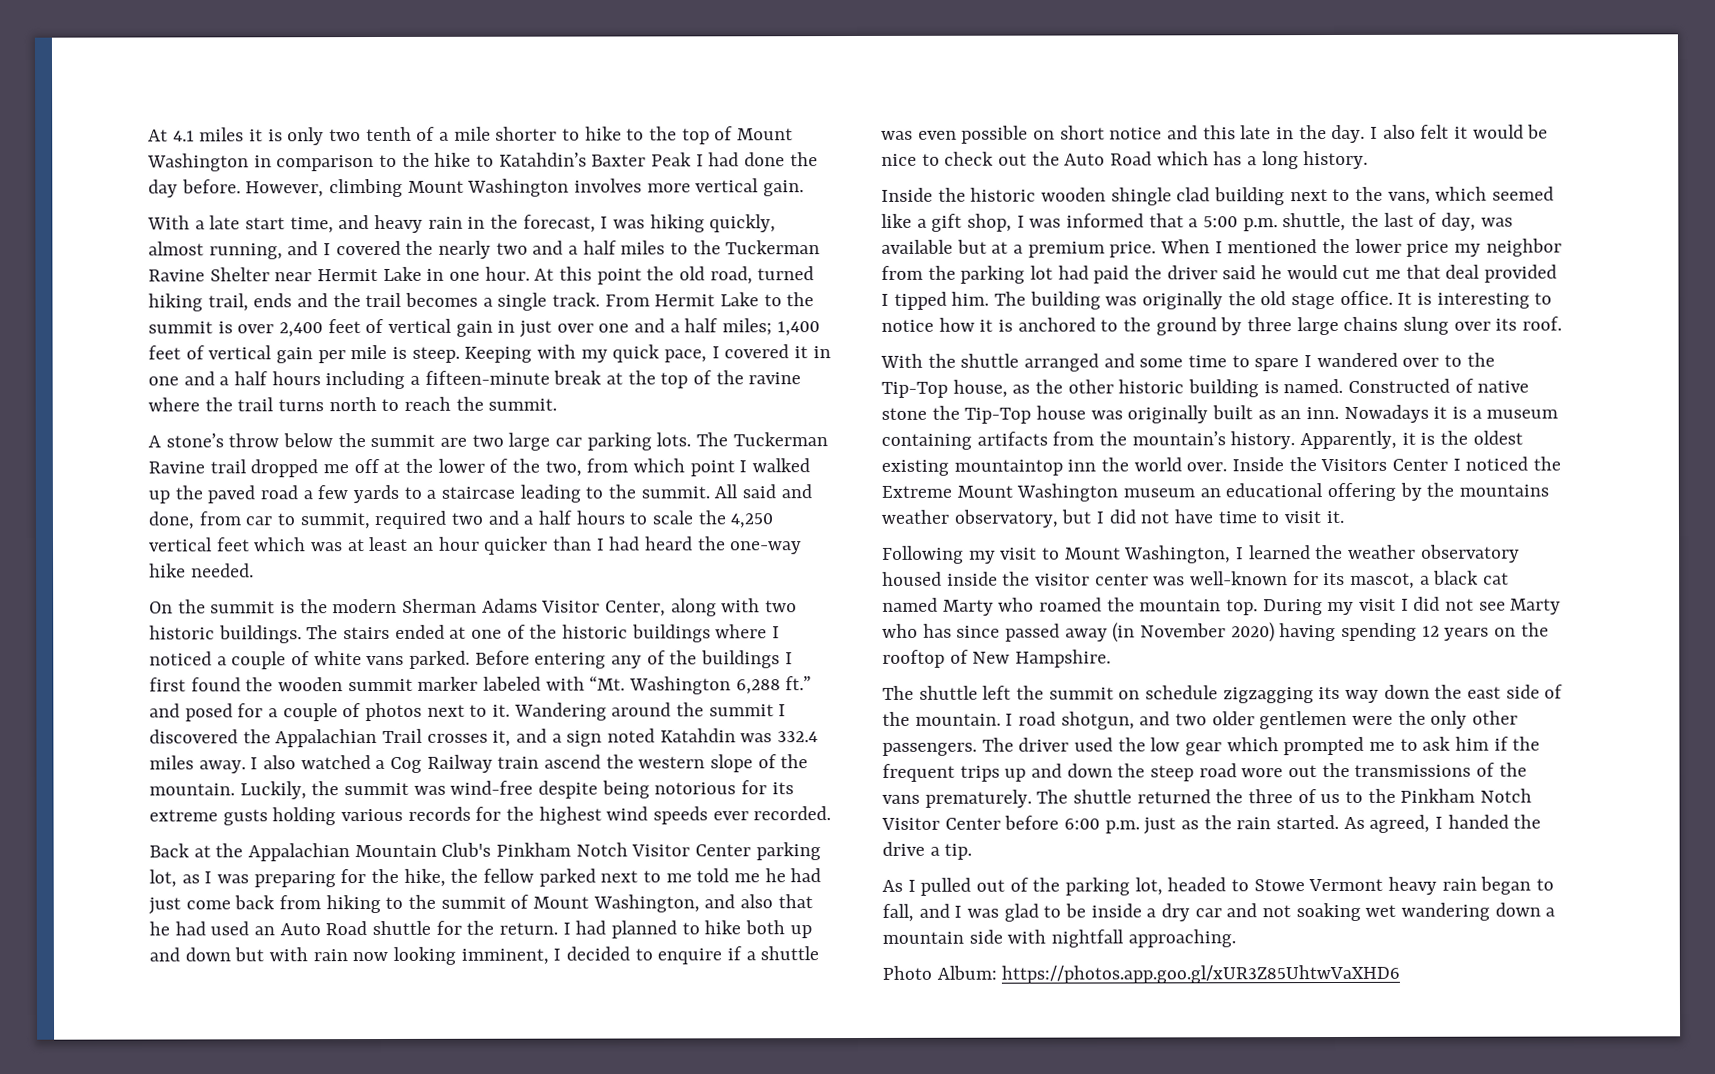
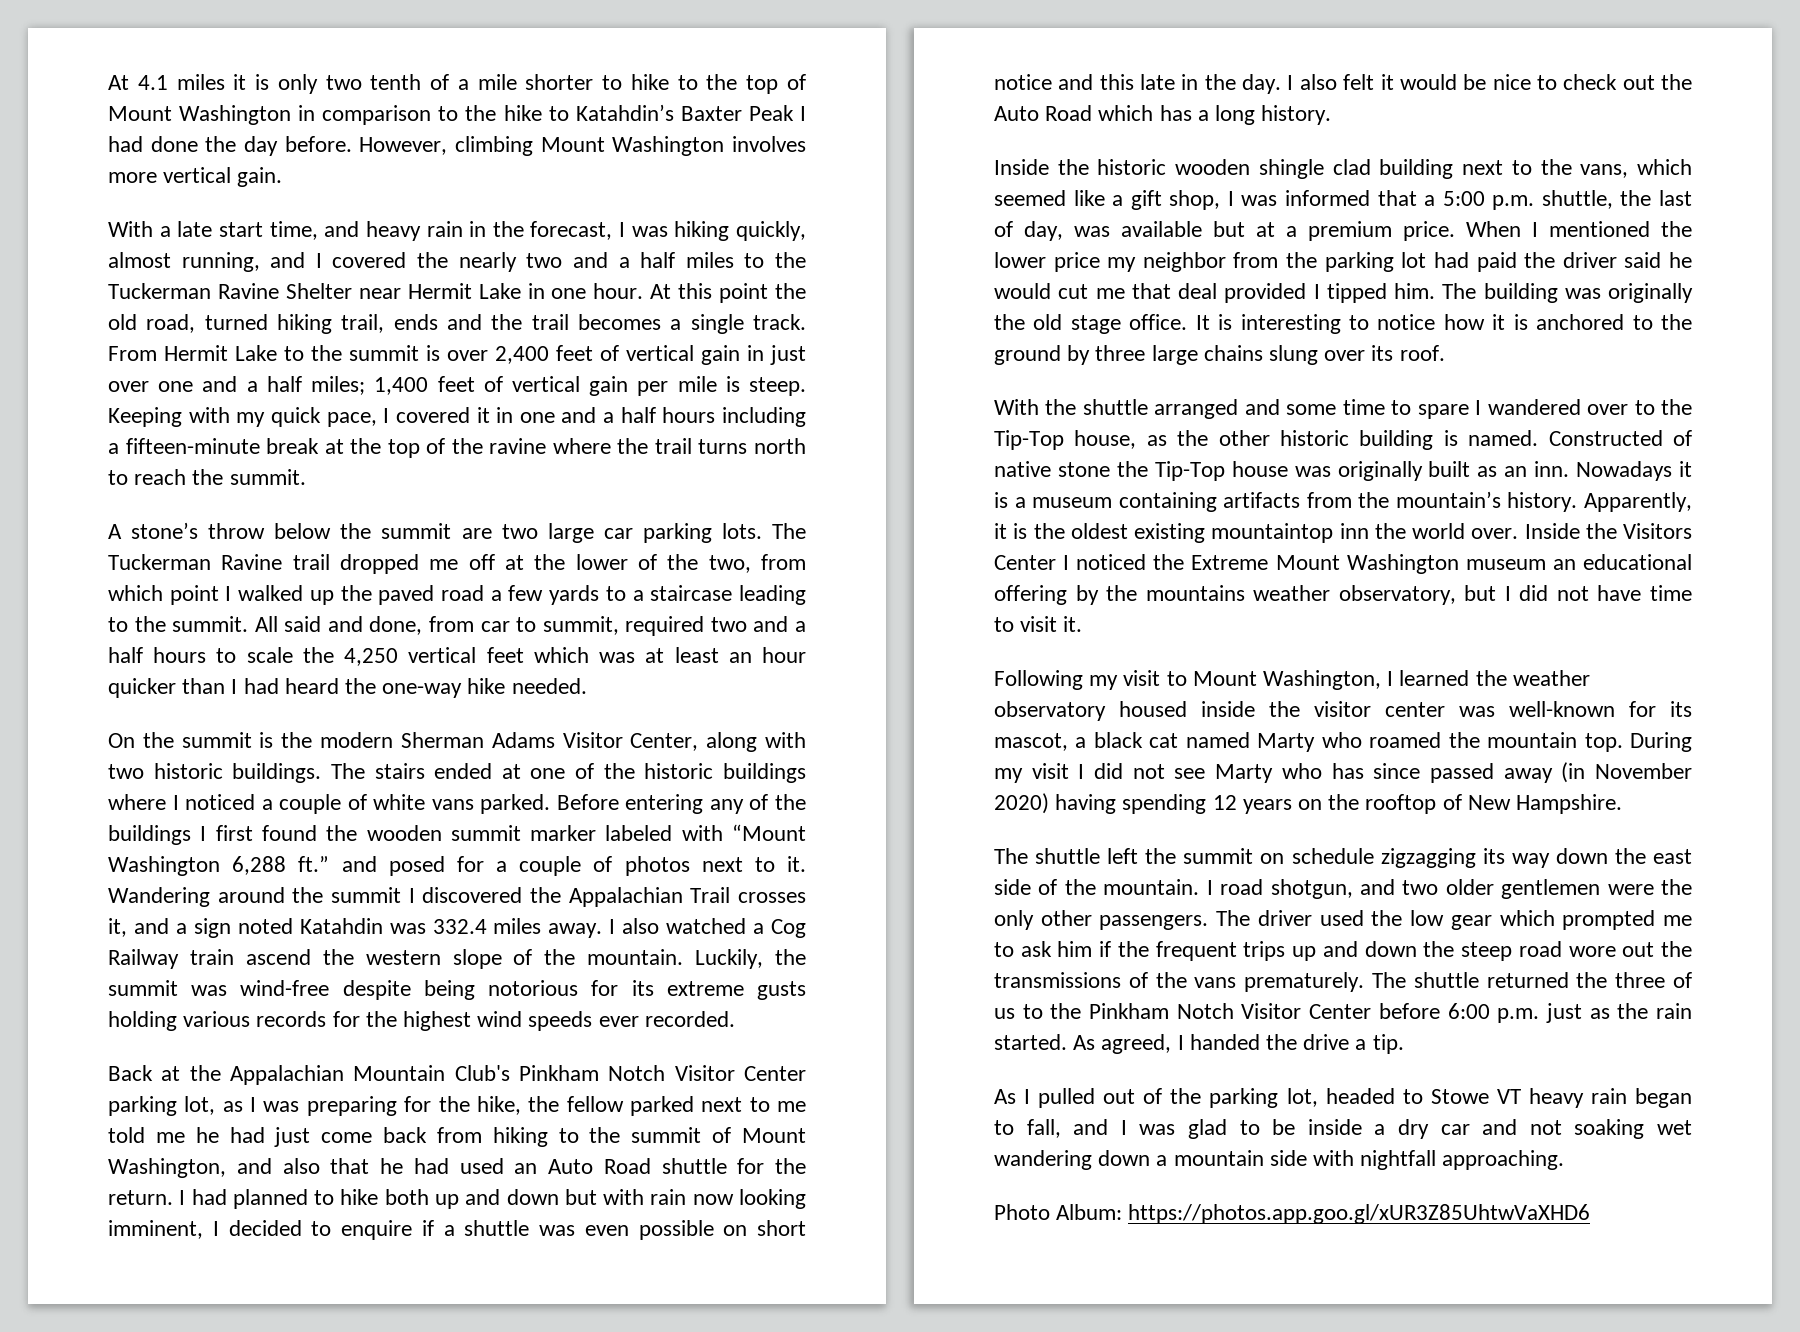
[589,675,626,691] “Mt. -> [732,824,806,841] “Mount
[1308,878,1384,892] Vermont -> [1496,1089,1521,1104] VT

